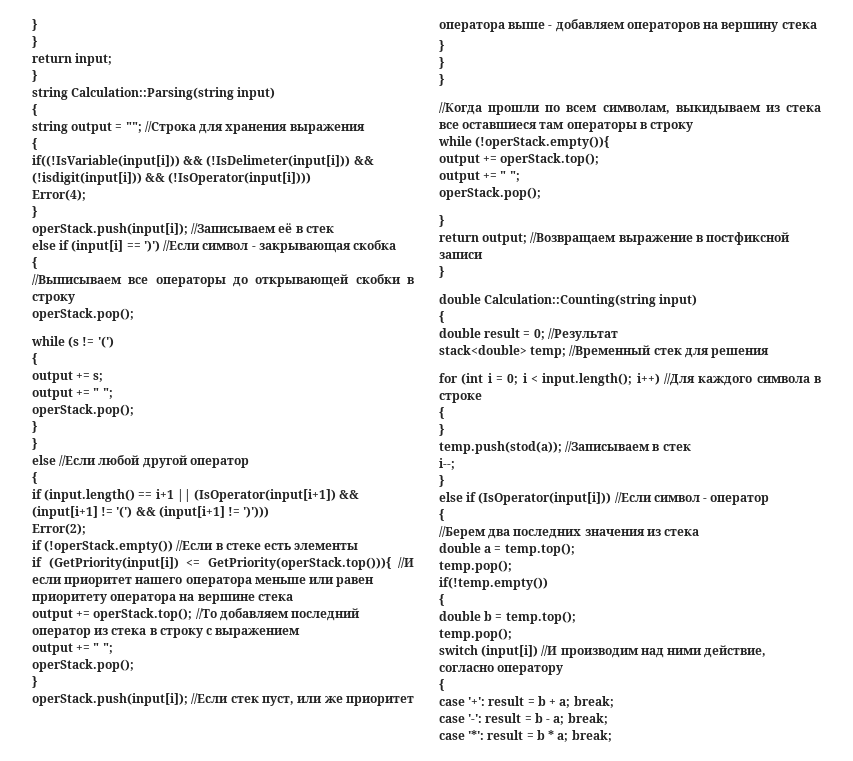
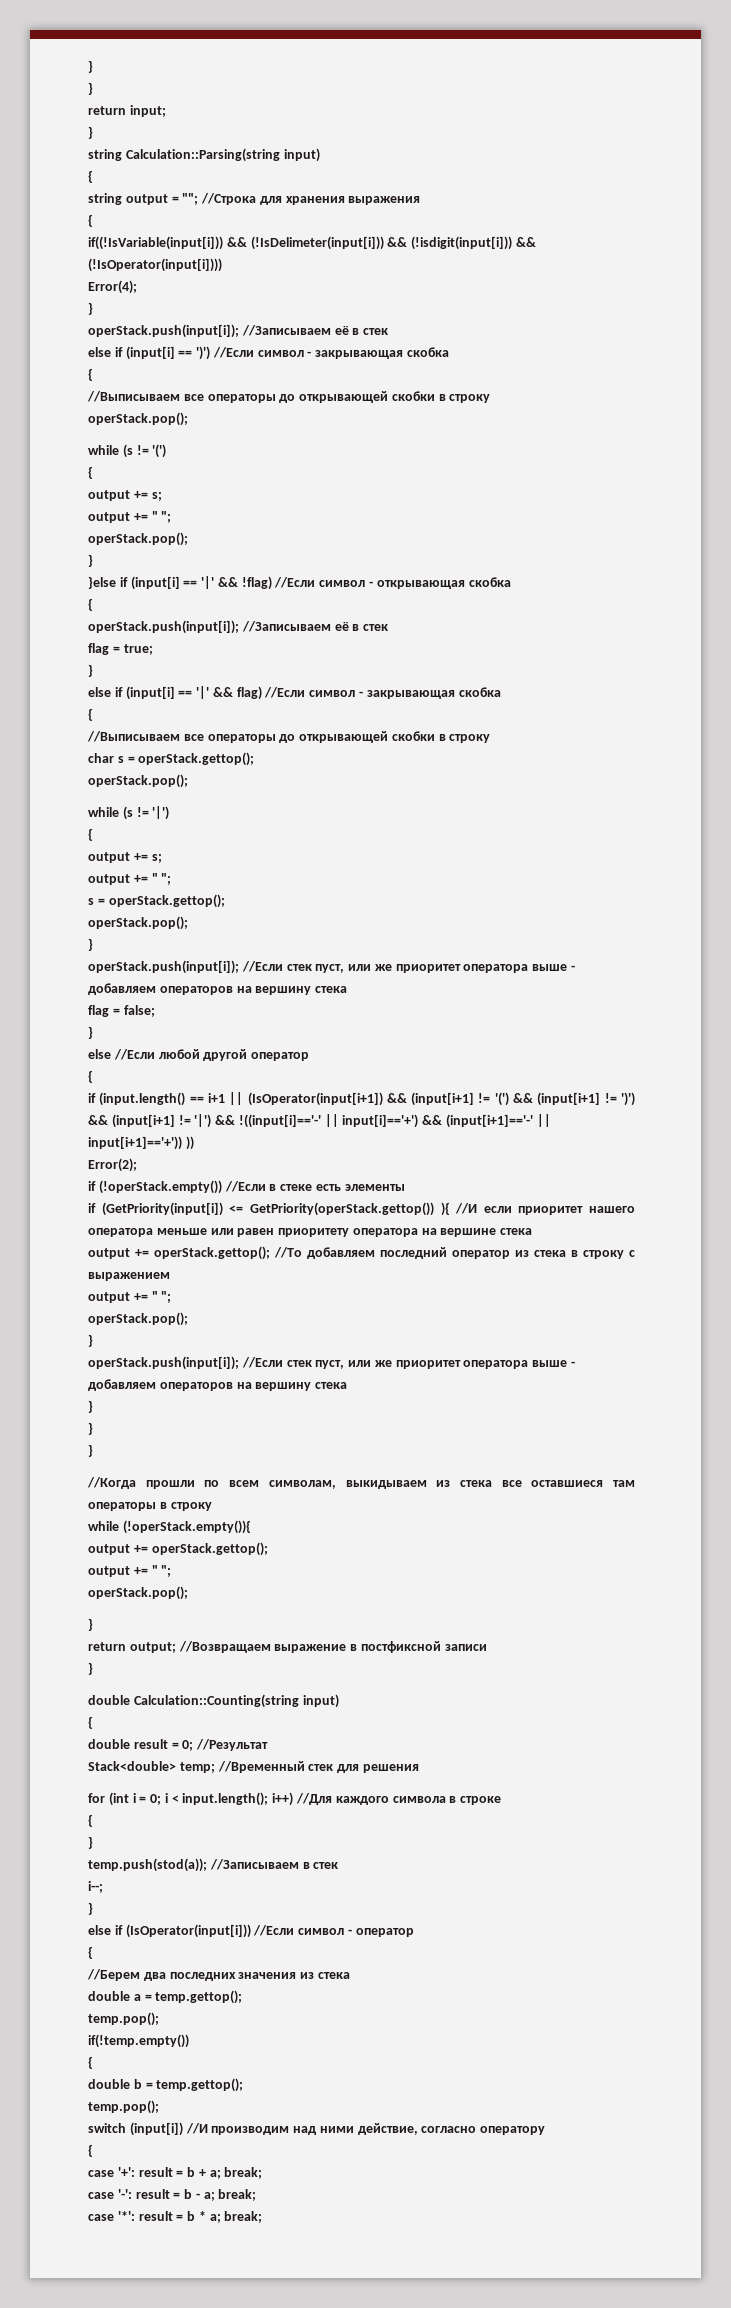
(37, 427) none -> [88,576,511,590] [88,598,93,611] [88,620,389,634] [88,643,153,655] [88,664,93,677] [88,686,501,700] [88,708,93,721] [87,731,491,743] [88,752,255,766] [88,774,188,788] [88,806,170,820] [88,828,93,841] [88,852,162,863] [88,873,172,885] [88,894,225,908] [88,916,188,930] [88,938,93,951] [88,960,576,974] [88,983,348,995] [88,1005,155,1017] // }else if (input[i] == '|' && !flag) //Если символ - открывающая скобка // { // operStack.push(input[i]); //Записываем её в стек // flag = true; // } // else if (input[i] == '|' && flag) //Если символ - закрывающая скобка // { // //Выписываем все операторы до открывающей скобки в строку // char s = operStack.gettop(); // operStack.pop(); // while (s != '|') // { // output += s; // output += " "; // s = operStack.gettop(); // operStack.pop(); // } // operStack.push(input[i]); //Если стек пуст, или же приоритет оператора выше - добавляем операторов на вершину стека // flag = false;
[243,506,270,518] ')'))) -> [621,1092,635,1106] [88,1114,551,1128] [88,1136,194,1150] ')') && (input[i+1] != '|') && !((input[i]=='-' || input[i]=='+') && (input[i+1]=='-' || input[i+1]=='+')) ))
[207,557,391,570] GetPriority(operStack.top())){ -> [249,1202,450,1216] GetPriority(operStack.gettop()) ){
[93,608,193,621] operStack.top(); -> [154,1246,270,1260] operStack.gettop();
[500,153,600,166] operStack.top(); -> [151,1542,268,1556] operStack.gettop();
[439,345,527,355] stack<double> -> [88,1761,176,1771] Stack<double>
[504,543,575,556] temp.top(); -> [155,1990,243,2004] temp.gettop();
[505,611,576,624] temp.top(); -> [156,2078,244,2092] temp.gettop();

